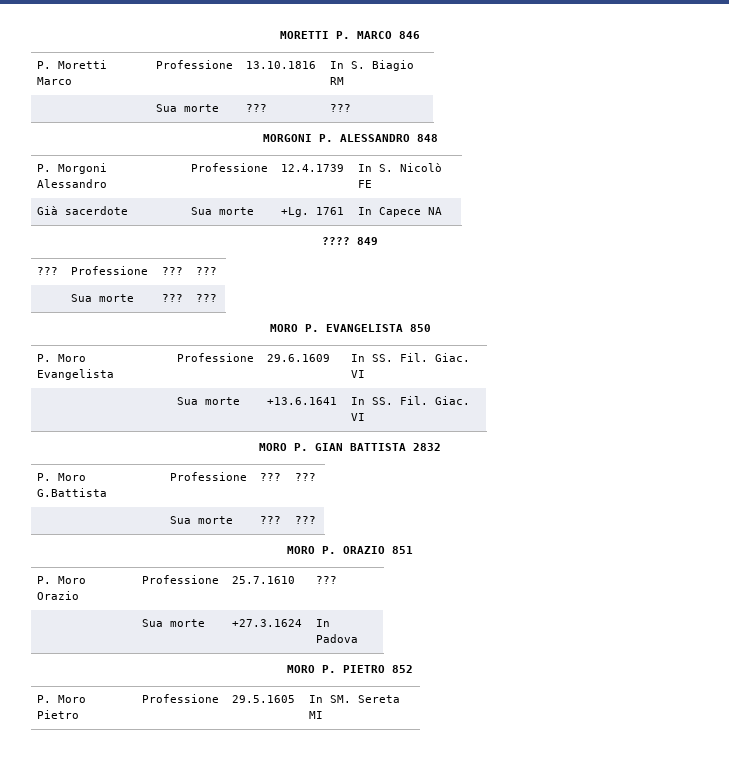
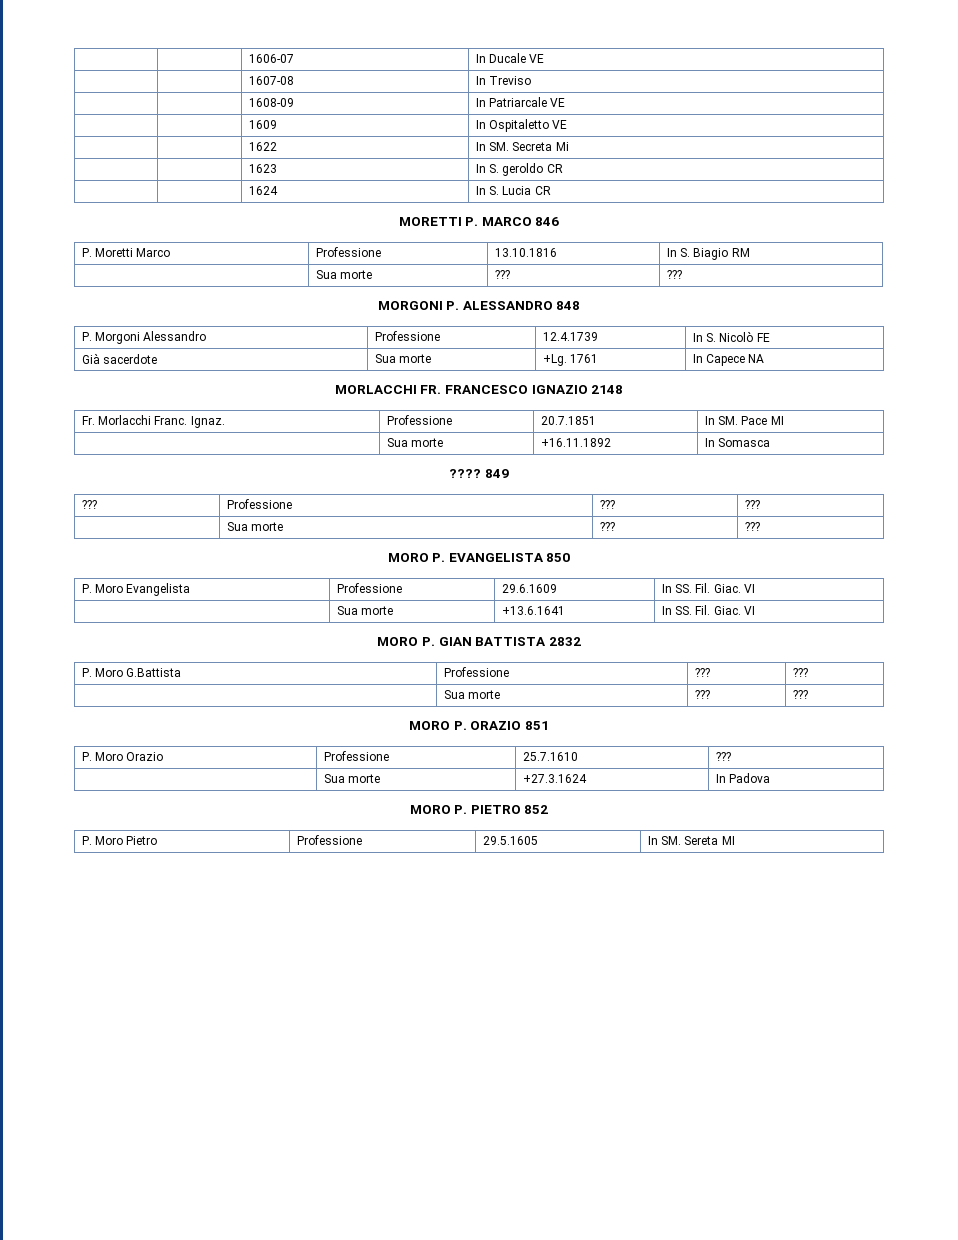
(280, 35) none -> [248,54,294,63] [475,53,545,63] [248,76,294,85] [475,76,532,85] [248,98,294,107] [475,97,566,107] [248,120,277,129] [475,119,568,132] [248,142,277,151] [475,142,569,151] [248,164,277,173] [475,163,563,176] [248,186,278,195] [475,186,551,195] | | 1606-07 | In Ducale VE // | | 1607-08 | In Treviso // | | 1608-09 | In Patriarcale VE // | | 1609 | In Ospitaletto VE // | | 1622 | In SM. Secreta Mi // | | 1623 | In S. geroldo CR // | | 1624 | In S. Lucia CR //
(443, 211) none -> [334,385,624,394] [81,415,225,428] [386,415,452,425] [540,416,596,425] [704,416,784,425] [386,438,444,447] [540,438,611,447] [704,438,771,447] // MORLACCHI FR. FRANCESCO IGNAZIO 2148 // Fr. Morlacchi Franc. Ignaz. | Professione | 20.7.1851 | In SM. Pace MI // | Sua morte | +16.11.1892 | In Somasca

